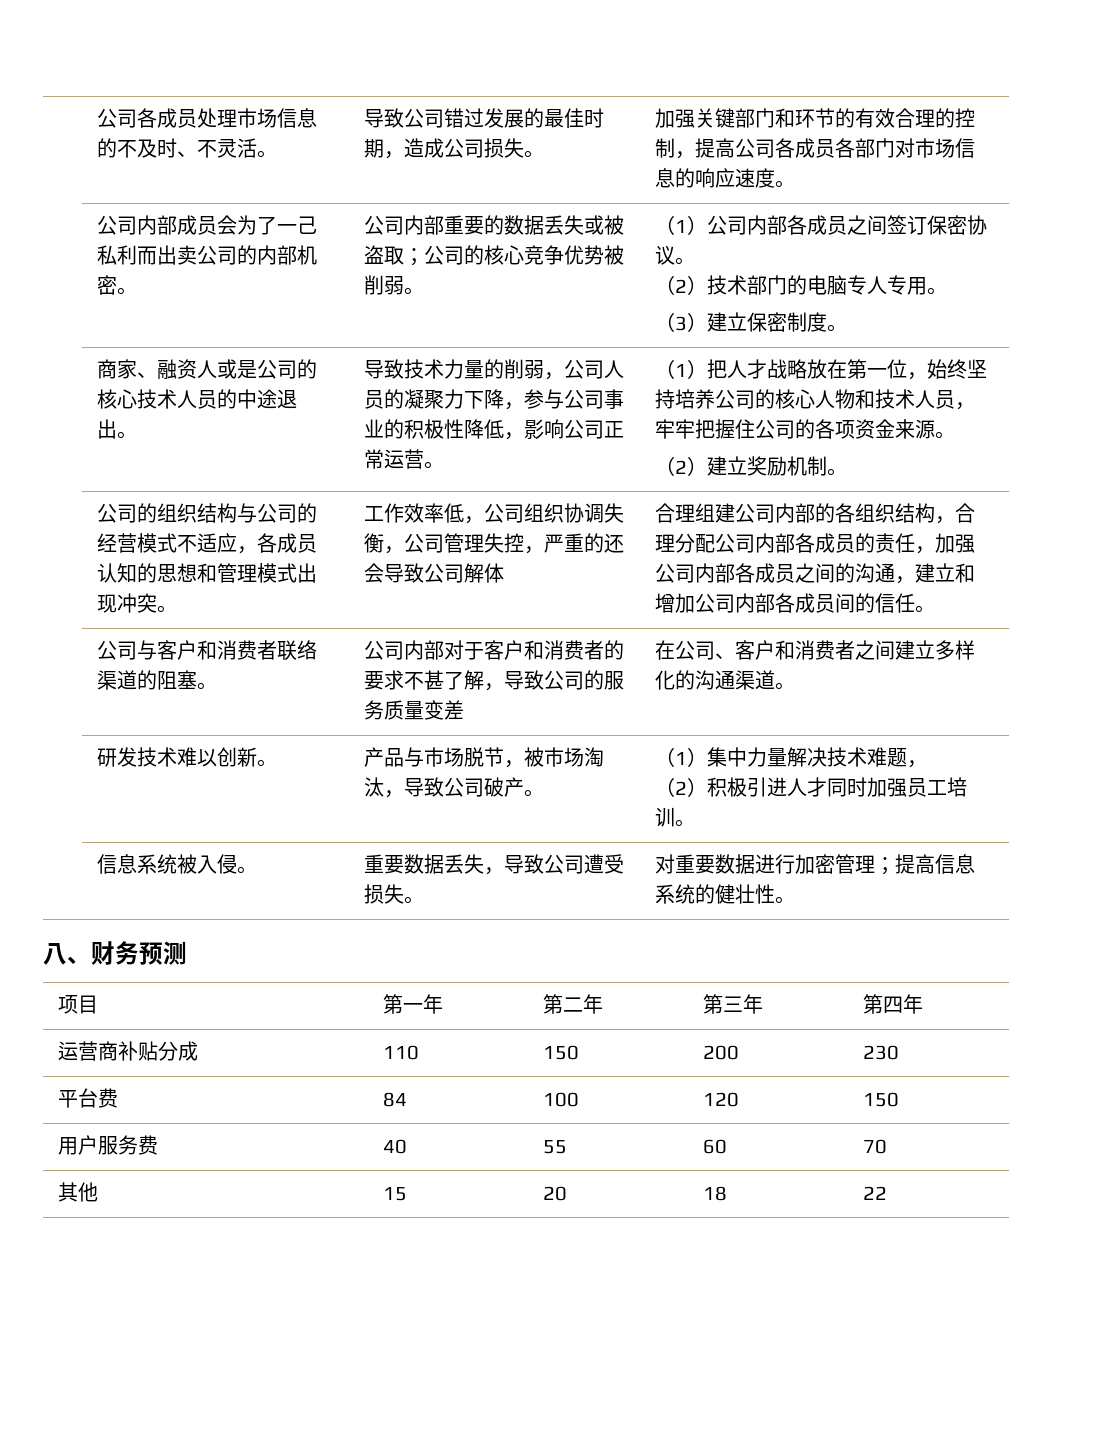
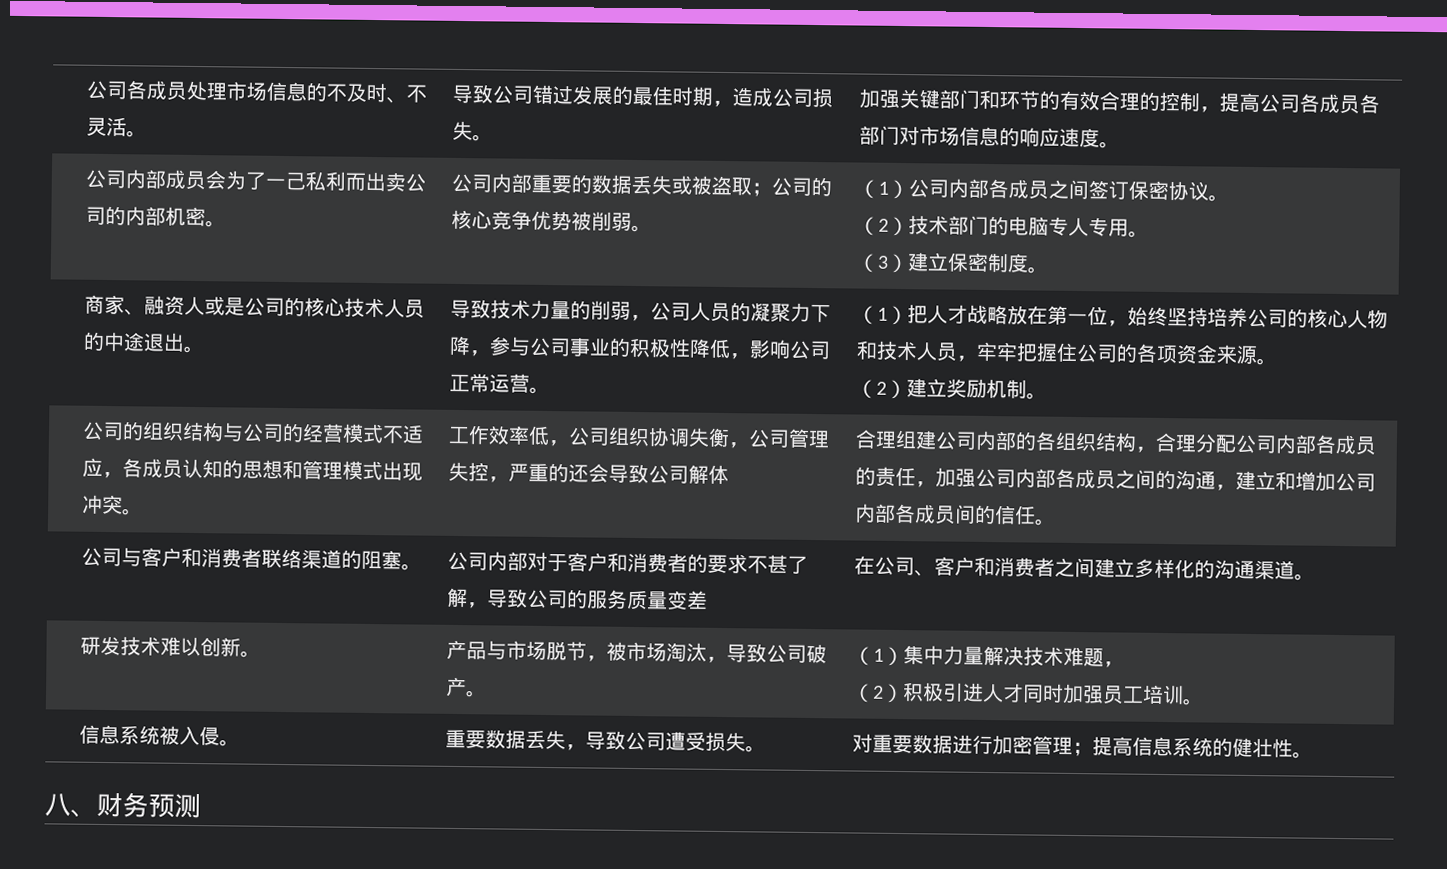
[57,995,98,1014] [382,994,443,1014] [542,994,603,1014] [702,994,763,1014] [862,994,923,1014] [57,1041,198,1061] [382,1045,419,1060] [542,1045,579,1060] [702,1045,739,1060] [862,1045,899,1060] [57,1088,118,1108] [382,1092,407,1107] [542,1092,579,1107] [702,1092,739,1107] [862,1092,899,1107] [57,1135,158,1155] [382,1139,407,1154] [542,1140,567,1154] [702,1139,727,1154] [862,1139,887,1154] [57,1182,98,1202] [382,1187,407,1201] [542,1186,567,1201] [702,1186,727,1201] [862,1186,887,1200] // 项目 | 第一年 | 第二年 | 第三年 | 第四年 // 运营商补贴分成 | 110 | 150 | 200 | 230 // 平台费 | 84 | 100 | 120 | 150 // 用户服务费 | 40 | 55 | 60 | 70 // 其他 | 15 | 20 | 18 | 22 -> (201, 805) none

